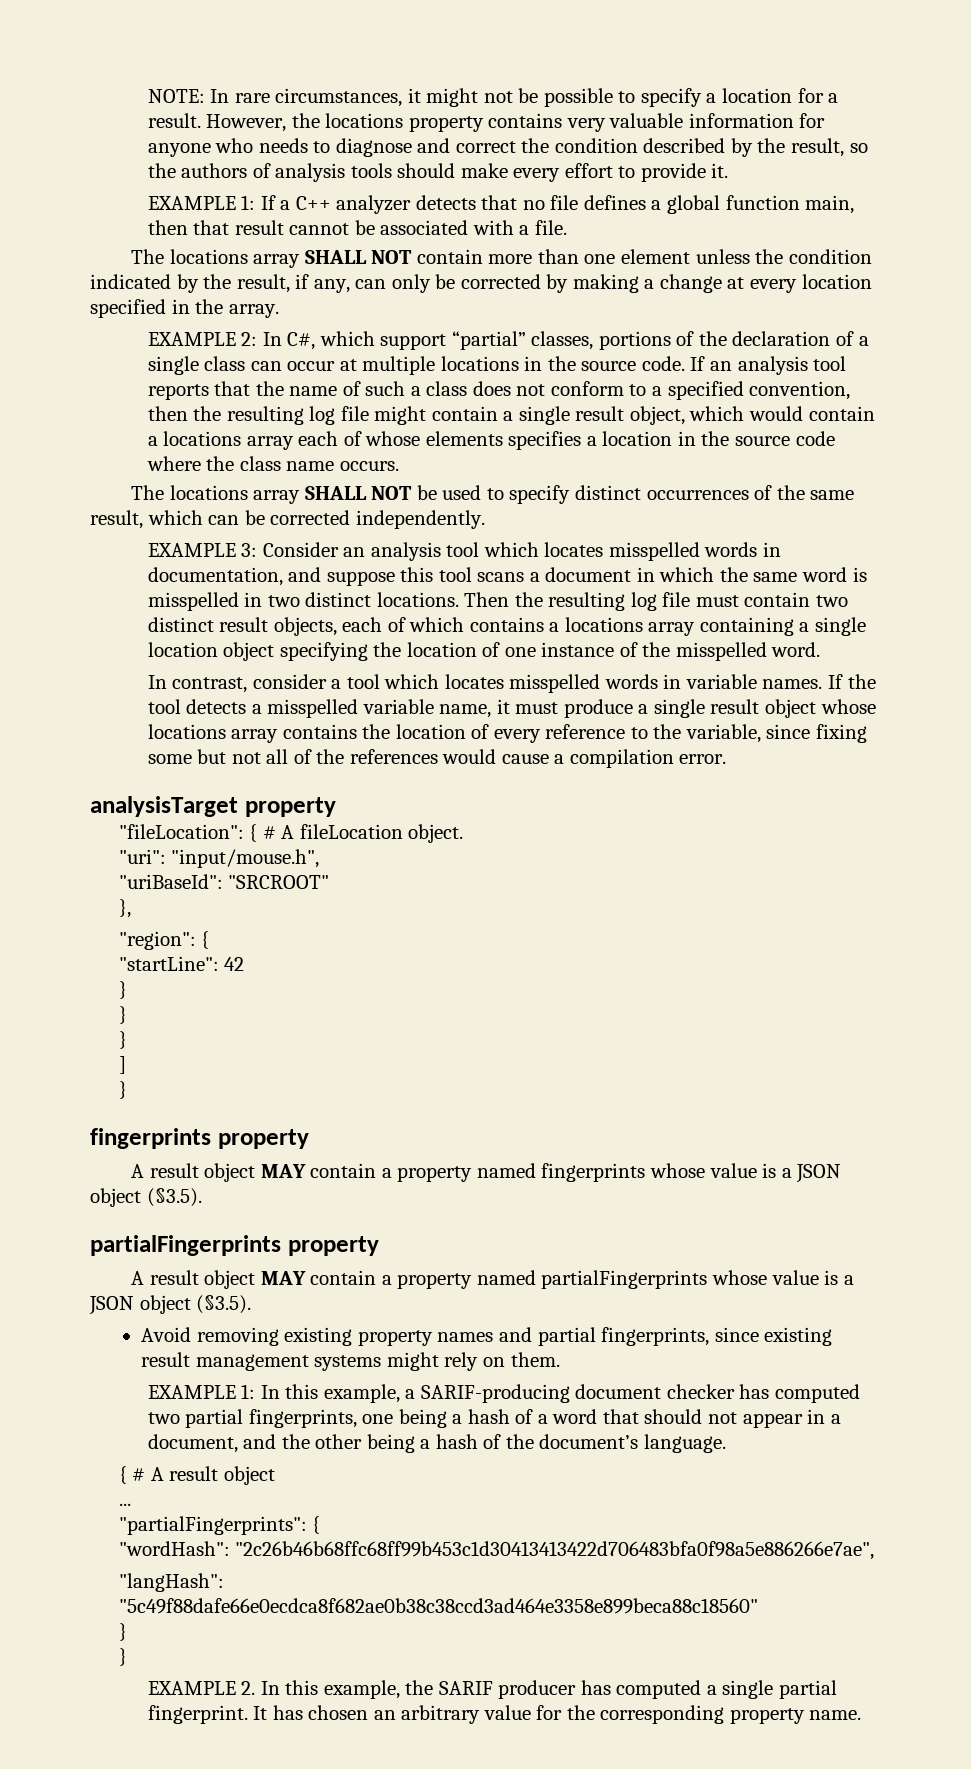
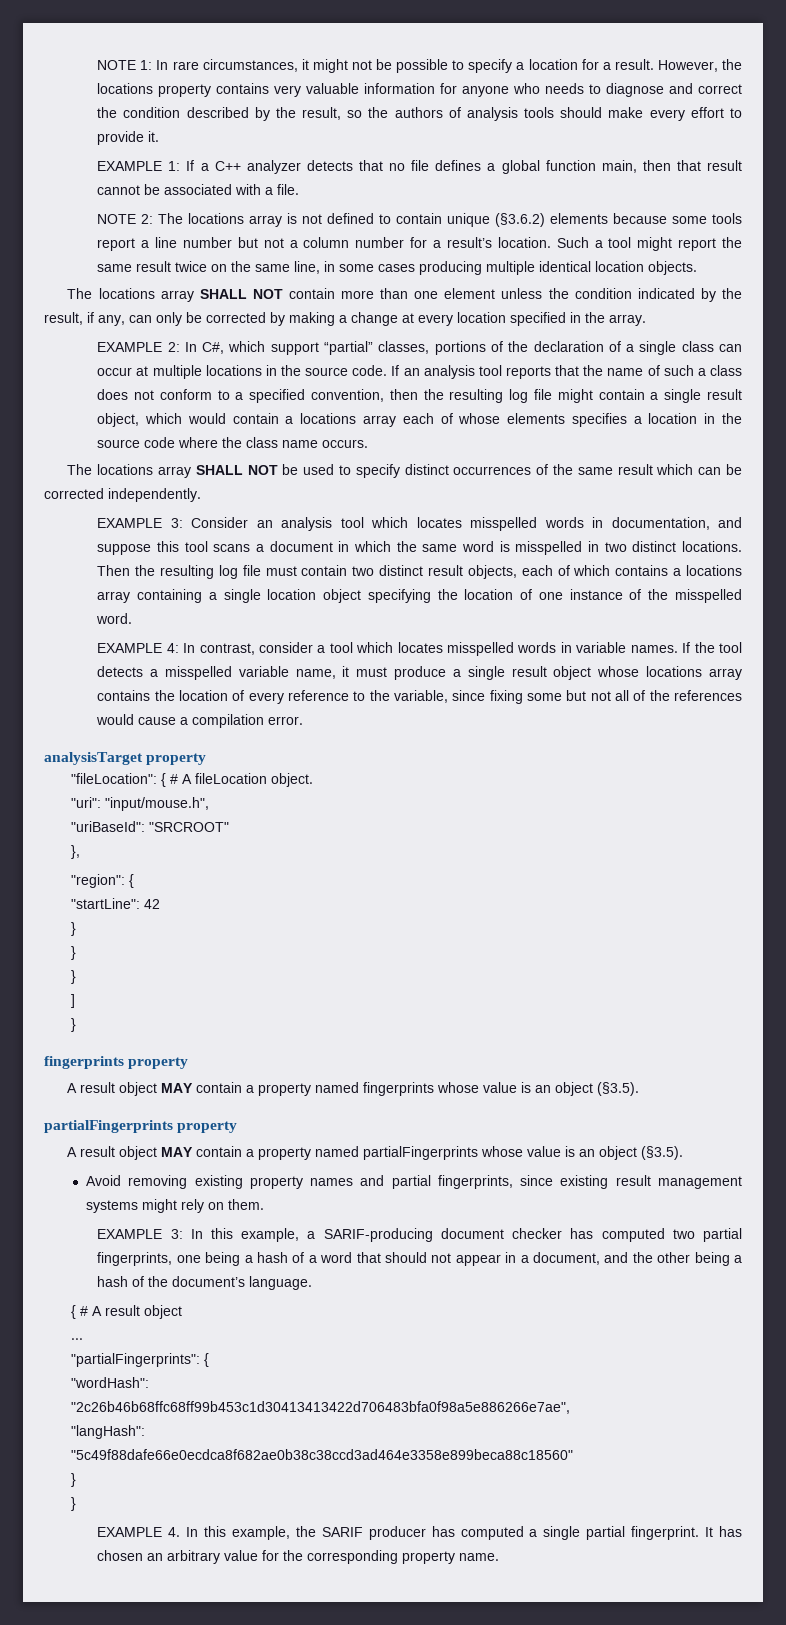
[147,89,205,103] NOTE: -> [97,60,153,70] NOTE 1:
(567, 227) none -> [97,213,742,227] [97,237,742,251] [97,261,698,275] // NOTE 2: The locations array is not defined to contain unique (§3.6.2) elements because some tools report a line number but not a column number for a result’s location. Such a tool might report the same result twice on the same line, in some cases producing multiple identical location objects.
[90,510,143,529] result, -> [617,464,653,475] result
(821, 649) none -> [97,643,179,653] EXAMPLE 4:
[781,1164,842,1183] a JSON -> [535,1085,552,1093] an
[843,1275,854,1285] [89,1296,134,1315] a JSON -> [579,1149,596,1157] an
[241,1384,256,1399] 1: -> [170,1229,183,1239] 3:
(230, 1548) none -> (149, 1382) //
[241,1681,256,1695] 2. -> [168,1527,181,1537] 4.

